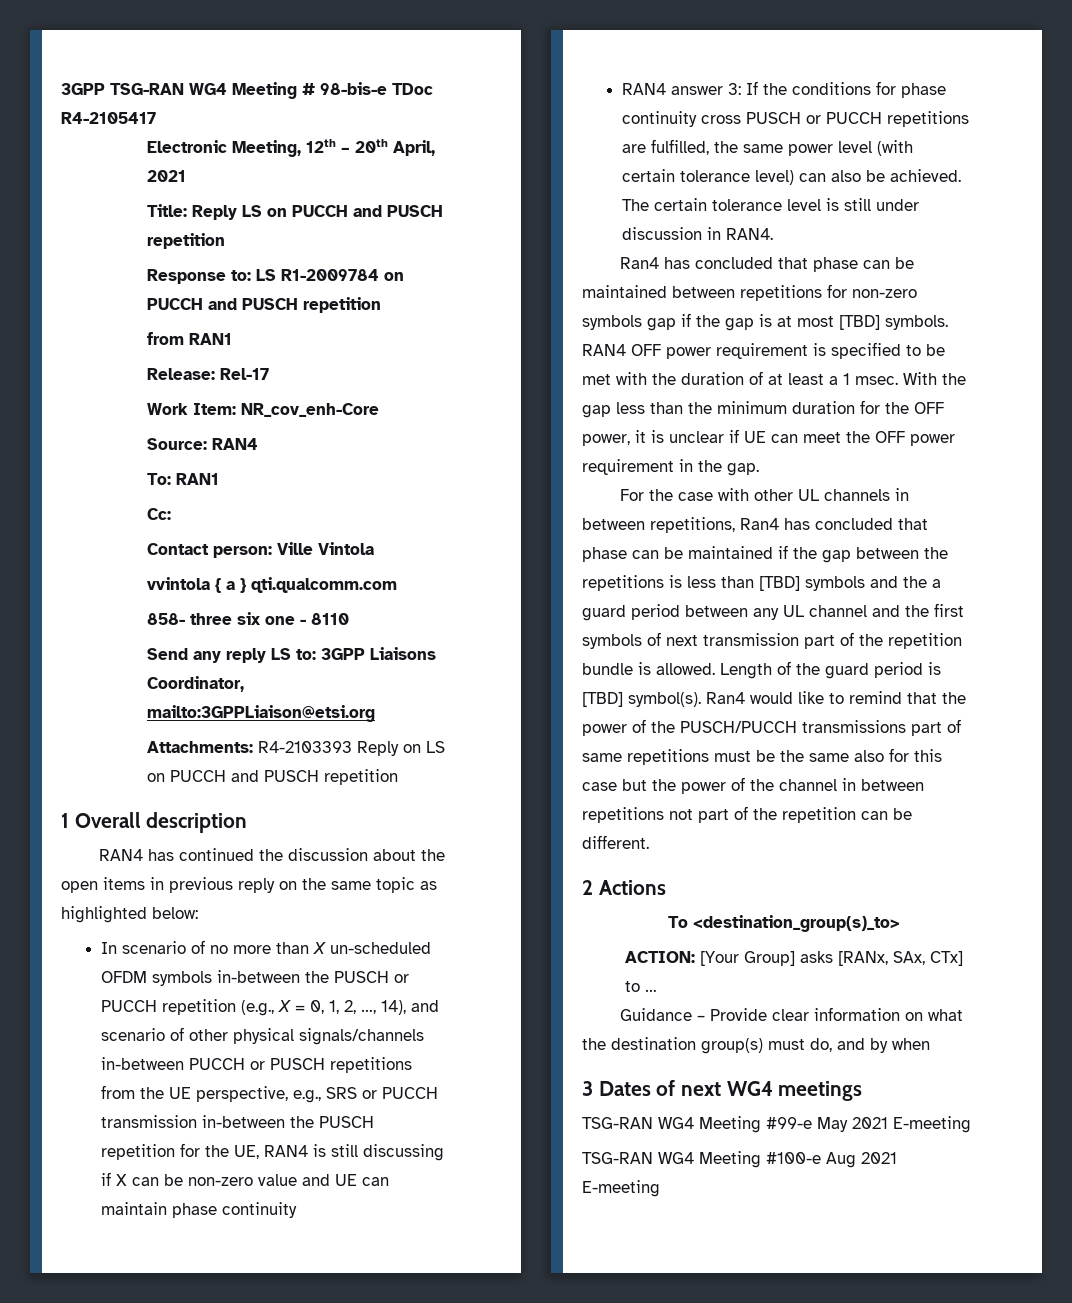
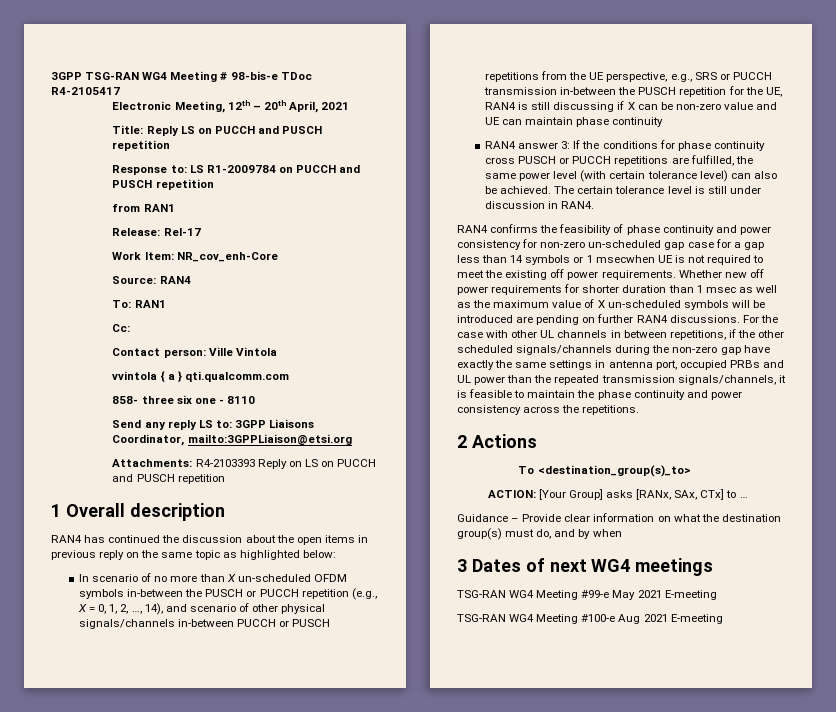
[619,257,914,272] [582,284,917,301] [582,313,948,331] [582,342,945,359] [582,371,966,385] [582,400,944,418] [582,429,955,446] [582,459,759,476] Ran4 has concluded that phase can be maintained between repetitions for non-zero symbols gap if the gap is at most [TBD] symbols. RAN4 OFF power requirement is specified to be met with the duration of at least a 1 msec. With the gap less than the minimum duration for the OFF power, it is unclear if UE can meet the OFF power requirement in the gap. // -> [457,224,771,235] [457,239,764,250] [457,255,764,265] [457,269,764,280] [457,284,777,295] [457,299,765,310] [457,314,740,325] RAN4 confirms the feasibility of phase continuity and power consistency for non-zero un-scheduled gap case for a gap less than 14 symbols or 1 msecwhen UE is not required to meet the existing off power requirements. Whether new off power requirements for shorter duration than 1 msec as well as the maximum value of X un-scheduled symbols will be introduced are pending on further RAN4 discussions.
[740,518,928,530] [582,545,948,563] [582,575,941,591] [582,603,964,621] [582,632,962,649] [582,661,941,679] [582,691,966,707] [582,719,961,736] [582,748,942,765] [582,777,924,794] [582,806,912,823] [582,835,649,849] Ran4 has concluded that phase can be maintained if the gap between the repetitions is less than [TBD] symbols and the a guard period between any UL channel and the first symbols of next transmission part of the repetition bundle is allowed. Length of the guard period is [TBD] symbol(s). Ran4 would like to remind that the power of the PUSCH/PUCCH transmissions part of same repetitions must be the same also for this case but the power of the channel in between repetitions not part of the repetition can be different. -> [728,329,785,338] [457,345,770,355] [457,360,784,370] [457,375,786,385] [457,389,742,400] [457,405,640,415] if the other scheduled signals/channels during the non-zero gap have exactly the same settings in antenna port, occupied PRBs and UL power than the repeated transmission signals/channels, it is feasible to maintain the phase continuity and power consistency across the repetitions.

